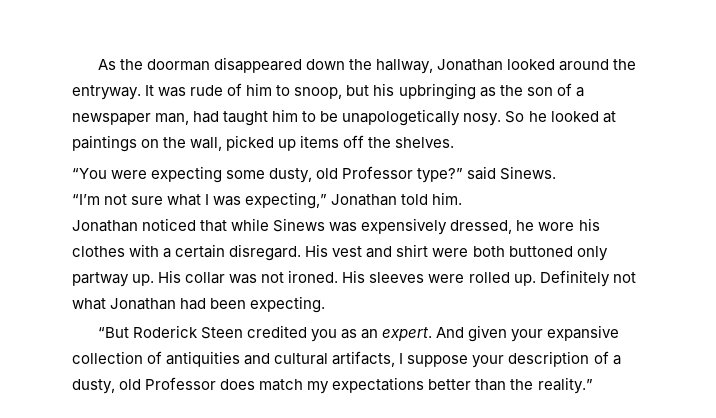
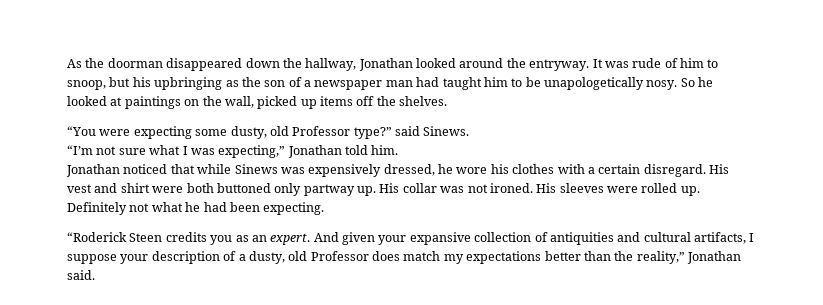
[155,113,190,125] man, -> [385,80,413,87] man
[110,298,177,310] Jonathan -> [185,202,201,212] he
[97,325,307,339] “But Roderick Steen credited -> [67,232,207,242] “Roderick Steen credits
[537,377,593,394] reality.” -> [636,251,741,264] [67,270,95,280] reality,” Jonathan said.

